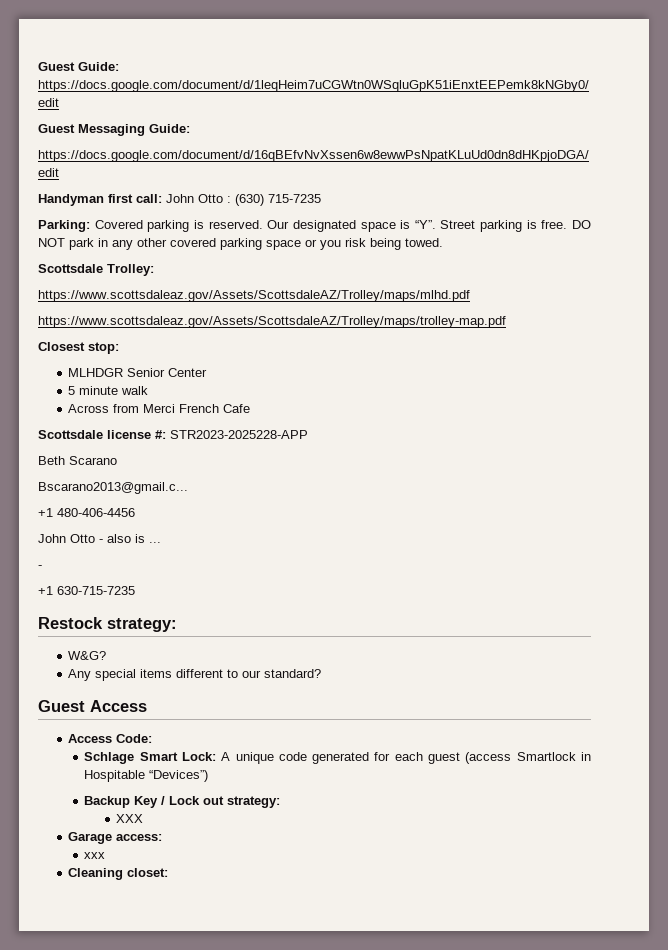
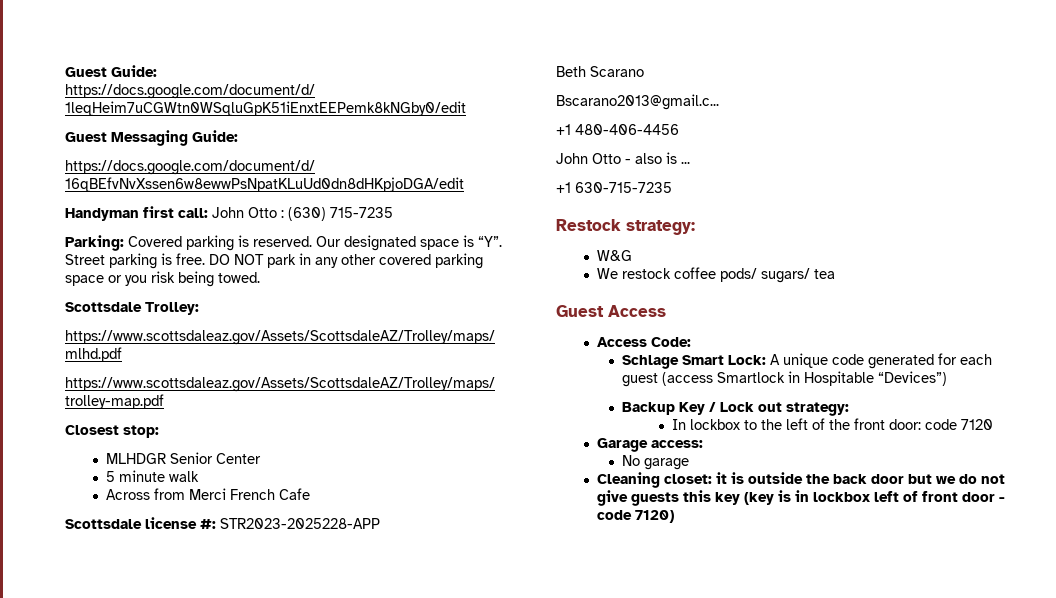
[38,565,42,569] // - -> (690, 162) none
[68,651,107,660] [68,669,322,681] W&G? // Any special items different to our standard? -> [596,250,632,261] [596,267,835,283] W&G // We restock coffee pods/ sugars/ tea
[116,814,144,823] XXX -> [672,418,994,430] In lockbox to the left of the front door: code 7120
[84,852,106,859] xxx -> [621,455,689,470] No garage
(169, 872) none -> [715,472,1005,484] [596,490,1005,506] [596,510,674,523] it is outside the back door but we do not give guests this key (key is in lockbox left of front door - code 7120)

